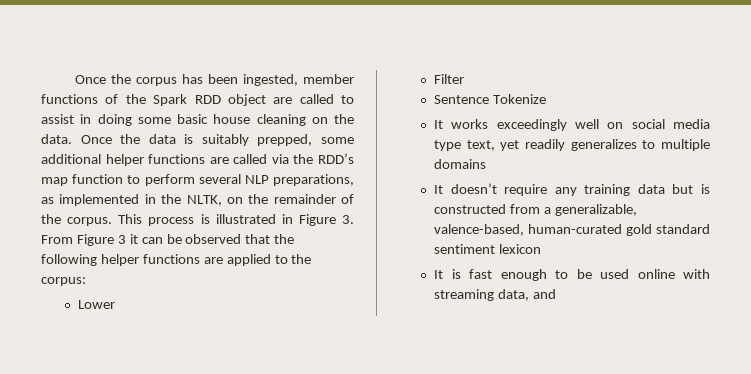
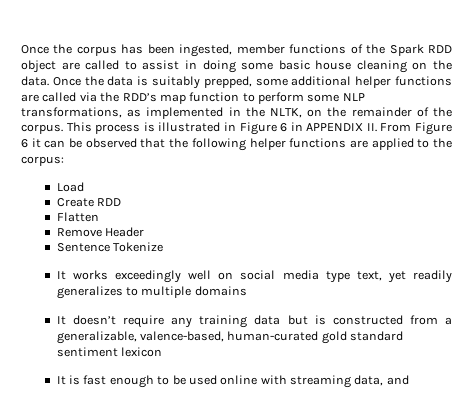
[198,174,354,186] several NLP preparations, -> [307,93,365,102] [21,107,122,118] some NLP transformations,
[342,215,354,224] 3. -> [280,122,377,132] 6 in APPENDIX II.
[117,235,126,244] 3 -> [21,139,28,148] 6
[78,300,116,309] [434,74,465,84] Lower // Filter -> [56,182,84,192] [56,198,122,207] [56,212,99,222] [56,227,145,237] Load // Create RDD // Flatten // Remove Header

